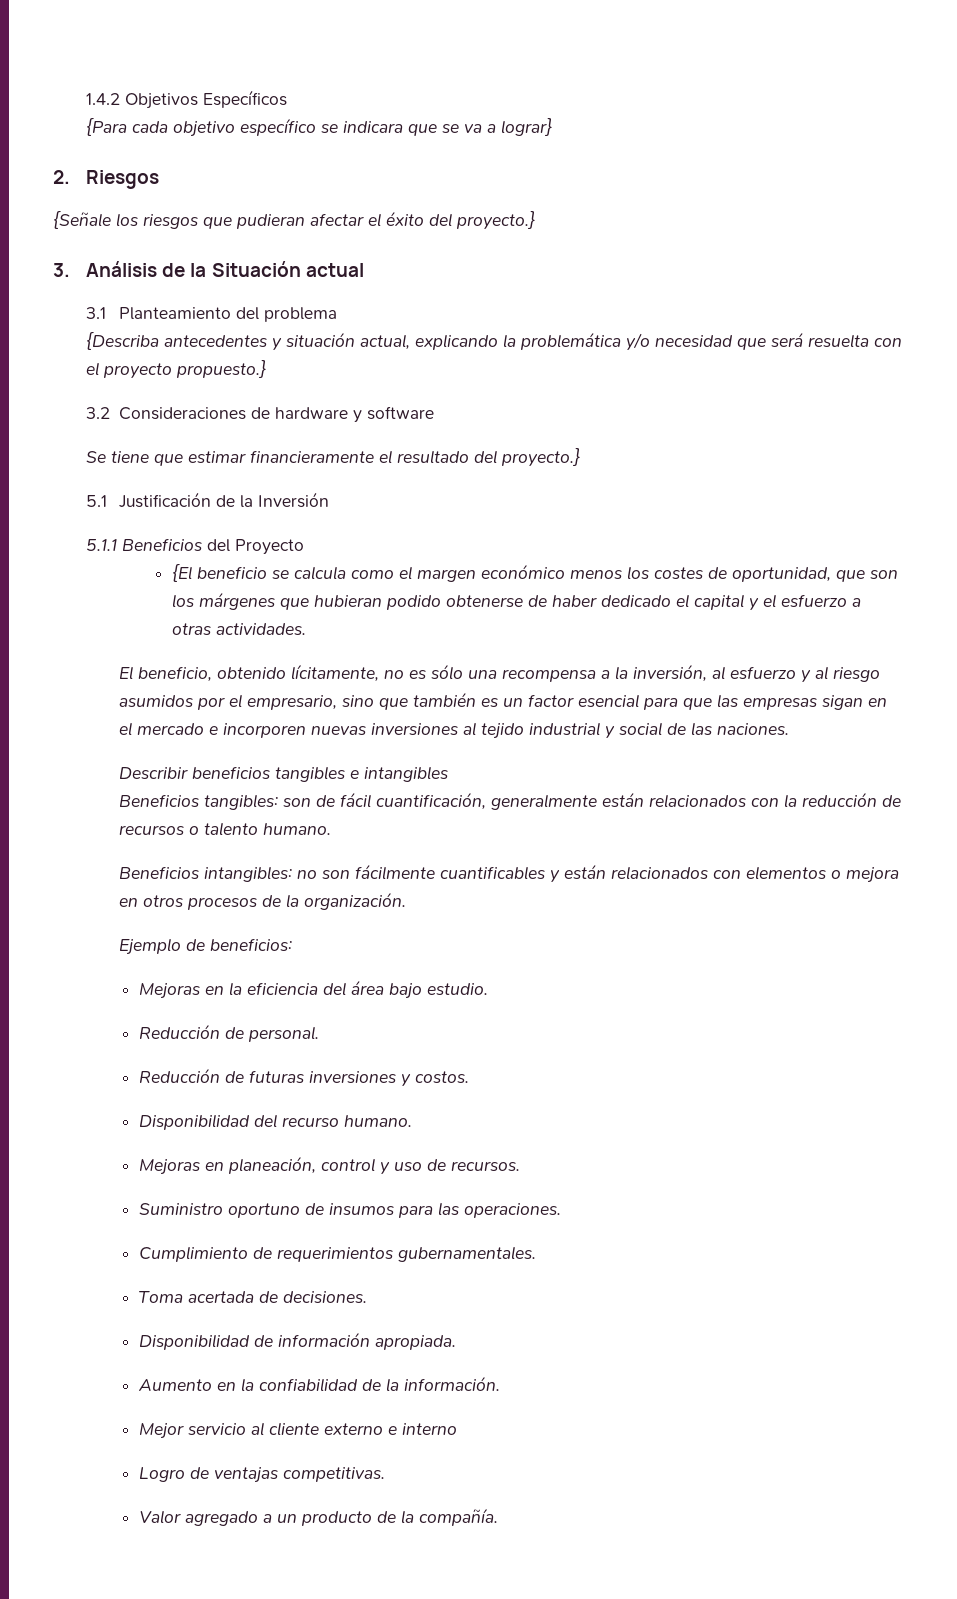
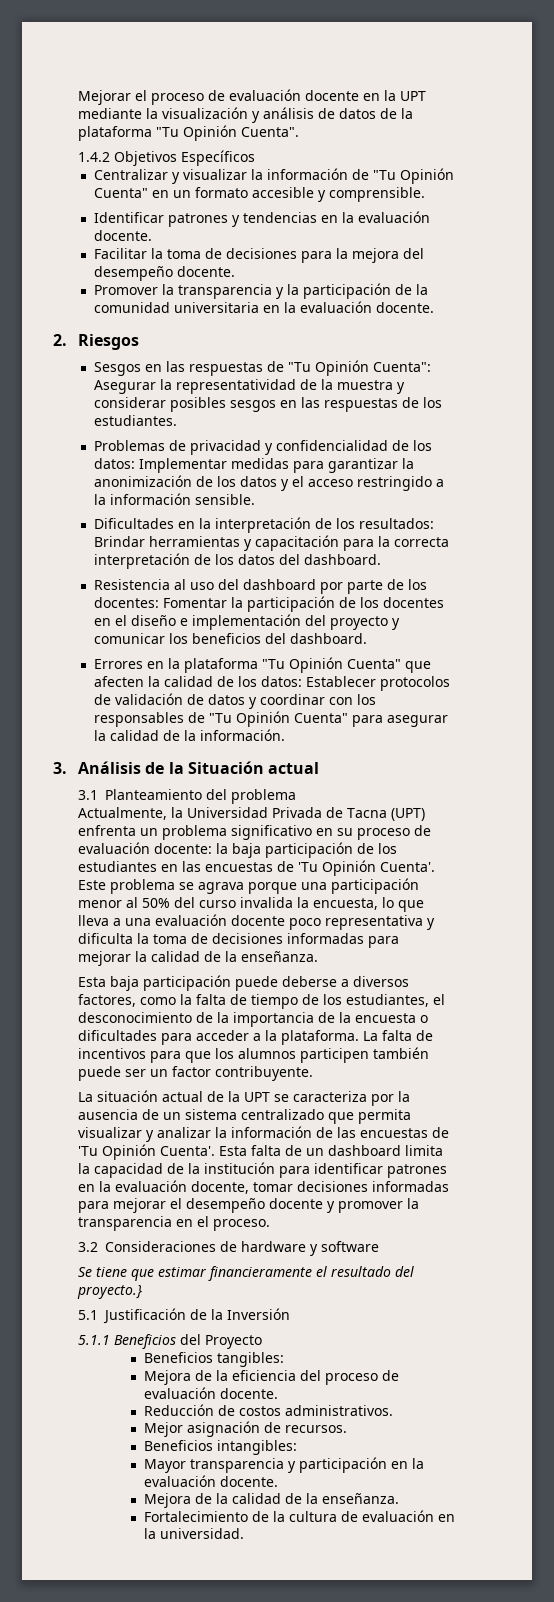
[86,90,288,109] [86,118,553,137] [53,170,160,189] [53,211,535,230] 1.4.2 Objetivos Específicos // {Para cada objetivo específico se indicara que se va a lograr} // 2. Riesgos // {Señale los riesgos que pudieran afectar el éxito del proyecto.} -> [78,89,427,105] [78,107,414,123] [78,125,300,141] [78,150,256,166] [93,168,454,184] [93,187,425,202] [93,211,430,227] [93,230,152,241] [93,248,424,263] [93,266,235,281] [93,283,428,299] [93,301,434,313] [53,334,140,350] [93,360,431,376] [93,379,405,394] [93,397,442,412] [93,415,177,426] [93,440,432,455] [93,458,414,473] [93,475,444,491] [93,493,255,505] [93,517,434,533] [93,535,449,551] [93,553,381,569] [93,579,427,594] [93,596,444,612] [93,614,400,630] [93,633,367,644] [93,657,431,673] [93,676,450,691] [93,693,376,709] [93,711,448,727] [93,729,285,741] Mejorar el proceso de evaluación docente en la UPT mediante la visualización y análisis de datos de la plataforma "Tu Opinión Cuenta". // 1.4.2 Objetivos Específicos // Centralizar y visualizar la información de "Tu Opinión Cuenta" en un formato accesible y comprensible. // Identificar patrones y tendencias en la evaluación docente. // Facilitar la toma de decisiones para la mejora del desempeño docente. // Promover la transparencia y la participación de la comunidad universitaria en la evaluación docente. // 2. Riesgos // Sesgos en las respuestas de "Tu Opinión Cuenta": Asegurar la representatividad de la muestra y considerar posibles sesgos en las respuestas de los estudiantes. // Problemas de privacidad y confidencialidad de los datos: Implementar medidas para garantizar la anonimización de los datos y el acceso restringido a la información sensible. // Dificultades en la interpretación de los resultados: Brindar herramientas y capacitación para la correcta interpretación de los datos del dashboard. // Resistencia al uso del dashboard por parte de los docentes: Fomentar la participación de los docentes en el diseño e implementación del proyecto y comunicar los beneficios del dashboard. // Errores en la plataforma "Tu Opinión Cuenta" que afecten la calidad de los datos: Establecer protocolos de validación de datos y coordinar con los responsables de "Tu Opinión Cuenta" para asegurar la calidad de la información.
[86,332,903,351] [86,360,267,379] {Describa antecedentes y situación actual, explicando la problemática y/o necesidad que será resuelta con el proyecto propuesto.} -> [78,807,426,821] [78,825,432,840] [78,842,398,858] [78,860,436,876] [78,878,420,894] [78,897,425,912] [78,914,436,930] [78,933,400,948] [78,951,319,966] [78,975,410,991] [78,994,446,1009] [78,1012,429,1027] [78,1030,434,1045] [78,1047,430,1063] [78,1066,314,1081] [78,1090,411,1106] [78,1109,412,1124] [78,1126,450,1142] [78,1144,444,1160] [78,1162,448,1178] [78,1180,450,1194] [78,1198,420,1213] [78,1216,271,1231] Actualmente, la Universidad Privada de Tacna (UPT) enfrenta un problema significativo en su proceso de evaluación docente: la baja participación de los estudiantes en las encuestas de 'Tu Opinión Cuenta'. Este problema se agrava porque una participación menor al 50% del curso invalida la encuesta, lo que lleva a una evaluación docente poco representativa y dificulta la toma de decisiones informadas para mejorar la calidad de la enseñanza. // Esta baja participación puede deberse a diversos factores, como la falta de tiempo de los estudiantes, el desconocimiento de la importancia de la encuesta o dificultades para acceder a la plataforma. La falta de incentivos para que los alumnos participen también puede ser un factor contribuyente. // La situación actual de la UPT se caracteriza por la ausencia de un sistema centralizado que permita visualizar y analizar la información de las encuestas de 'Tu Opinión Cuenta'. Esta falta de un dashboard limita la capacidad de la institución para identificar patrones en la evaluación docente, tomar decisiones informadas para mejorar el desempeño docente y promover la transparencia en el proceso.
[171,564,898,582] [171,592,861,611] [171,623,306,635] [119,664,881,683] [119,692,888,710] [119,722,790,739] [119,766,450,782] [119,792,902,810] [119,822,332,836] [119,864,900,883] [119,892,407,910] [119,938,293,955] [138,980,488,999] [138,1024,319,1042] [138,1068,469,1087] [138,1114,412,1130] [138,1156,520,1175] [138,1202,561,1218] [138,1246,536,1262] [138,1291,367,1303] [138,1332,456,1350] [137,1376,500,1392] [138,1422,457,1439] [138,1467,385,1483] [138,1508,498,1526] {El beneficio se calcula como el margen económico menos los costes de oportunidad, que son los márgenes que hubieran podido obtenerse de haber dedicado el capital y el esfuerzo a otras actividades. // El beneficio, obtenido lícitamente, no es sólo una recompensa a la inversión, al esfuerzo y al riesgo asumidos por el empresario, sino que también es un factor esencial para que las empresas sigan en el mercado e incorporen nuevas inversiones al tejido industrial y social de las naciones. // Describir beneficios tangibles e intangibles // Beneficios tangibles: son de fácil cuantificación, generalmente están relacionados con la reducción de recursos o talento humano. // Beneficios intangibles: no son fácilmente cuantificables y están relacionados con elementos o mejora en otros procesos de la organización. // Ejemplo de beneficios: // Mejoras en la eficiencia del área bajo estudio. // Reducción de personal. // Reducción de futuras inversiones y costos. // Disponibilidad del recurso humano. // Mejoras en planeación, control y uso de recursos. // Suministro oportuno de insumos para las operaciones. // Cumplimiento de requerimientos gubernamentales. // Toma acertada de decisiones. // Disponibilidad de información apropiada. // Aumento en la confiabilidad de la información. // Mejor servicio al cliente externo e interno // Logro de ventajas competitivas. // Valor agregado a un producto de la compañía. -> [143,1352,284,1367] [143,1370,399,1385] [143,1387,278,1399] [143,1404,393,1416] [143,1421,347,1437] [143,1440,297,1455] [143,1457,424,1473] [143,1475,278,1487] [143,1493,399,1508] [143,1510,455,1522] [143,1528,244,1539] Beneficios tangibles: // Mejora de la eficiencia del proceso de evaluación docente. // Reducción de costos administrativos. // Mejor asignación de recursos. // Beneficios intangibles: // Mayor transparencia y participación en la evaluación docente. // Mejora de la calidad de la enseñanza. // Fortalecimiento de la cultura de evaluación en la universidad.

